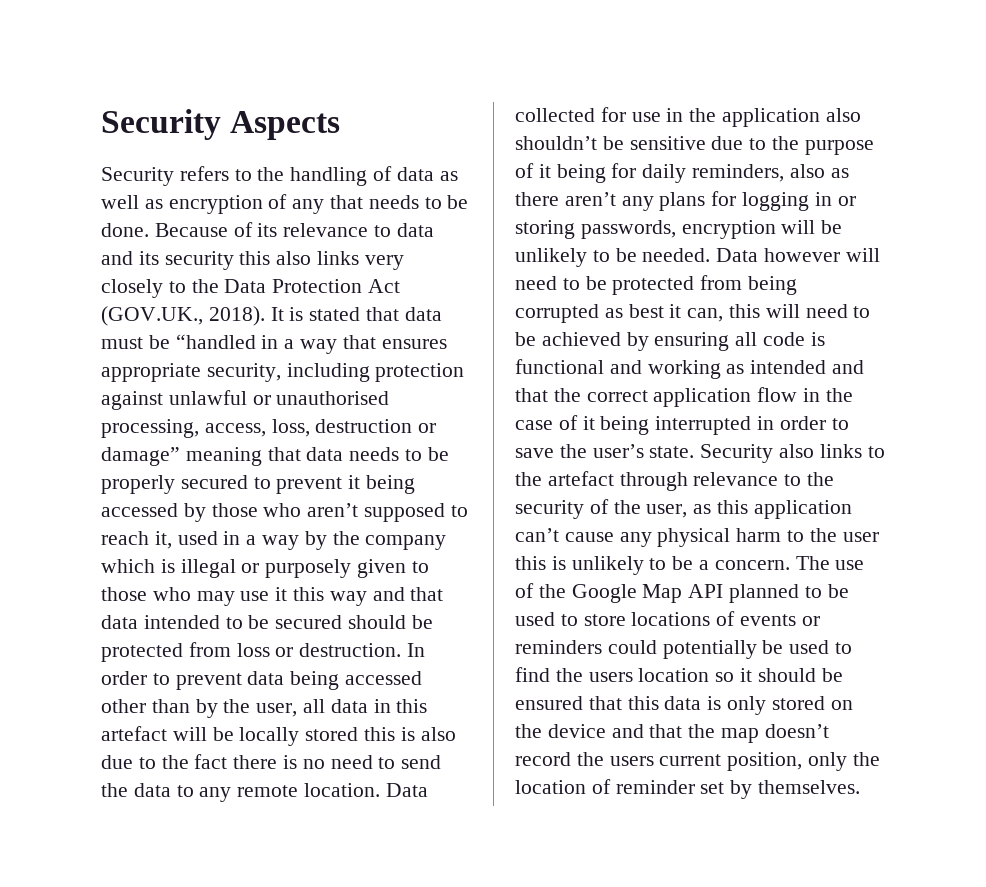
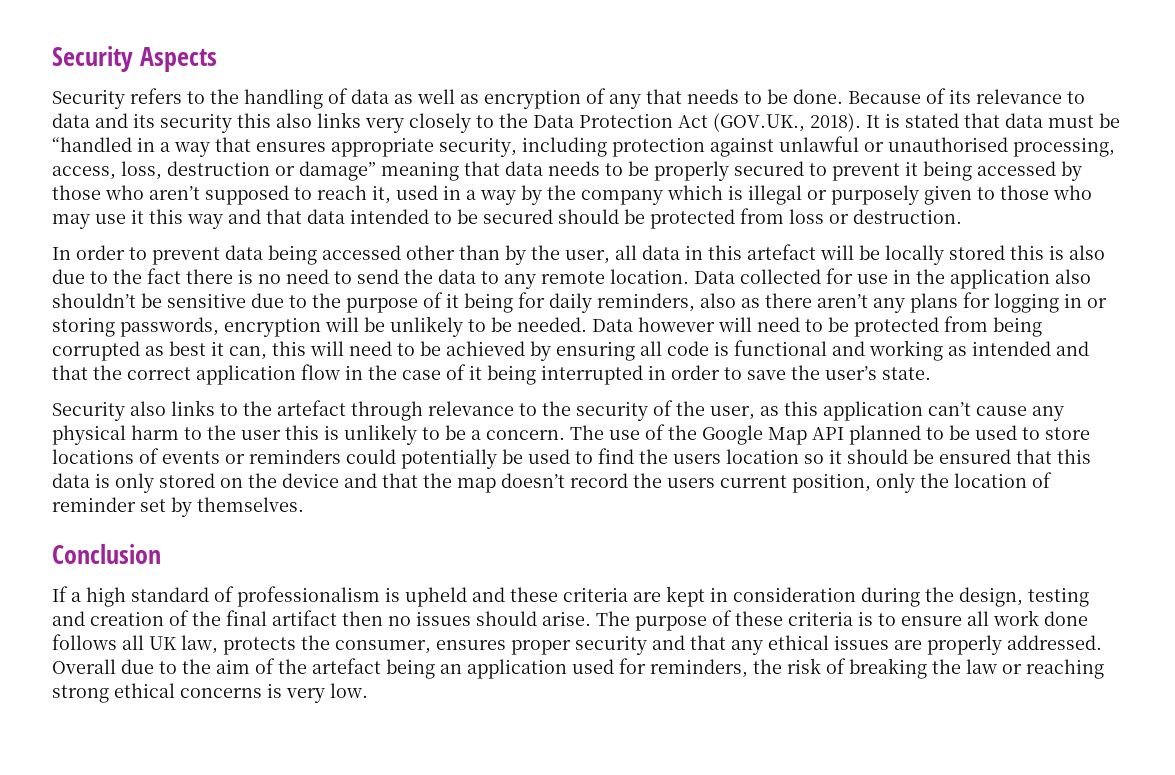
(402, 650) none -> (962, 216) //
(695, 452) none -> (931, 373) //
(861, 787) none -> [52,544,161,564] [52,586,1089,607] [52,610,1088,631] [52,634,1102,655] [52,658,1104,679] [52,683,368,703] // Conclusion // If a high standard of professionalism is upheld and these criteria are kept in consideration during the design, testing and creation of the final artifact then no issues should arise. The purpose of these criteria is to ensure all work done follows all UK law, protects the consumer, ensures proper security and that any ethical issues are properly addressed. Overall due to the aim of the artefact being an application used for reminders, the risk of breaking the law or reaching strong ethical concerns is very low.

